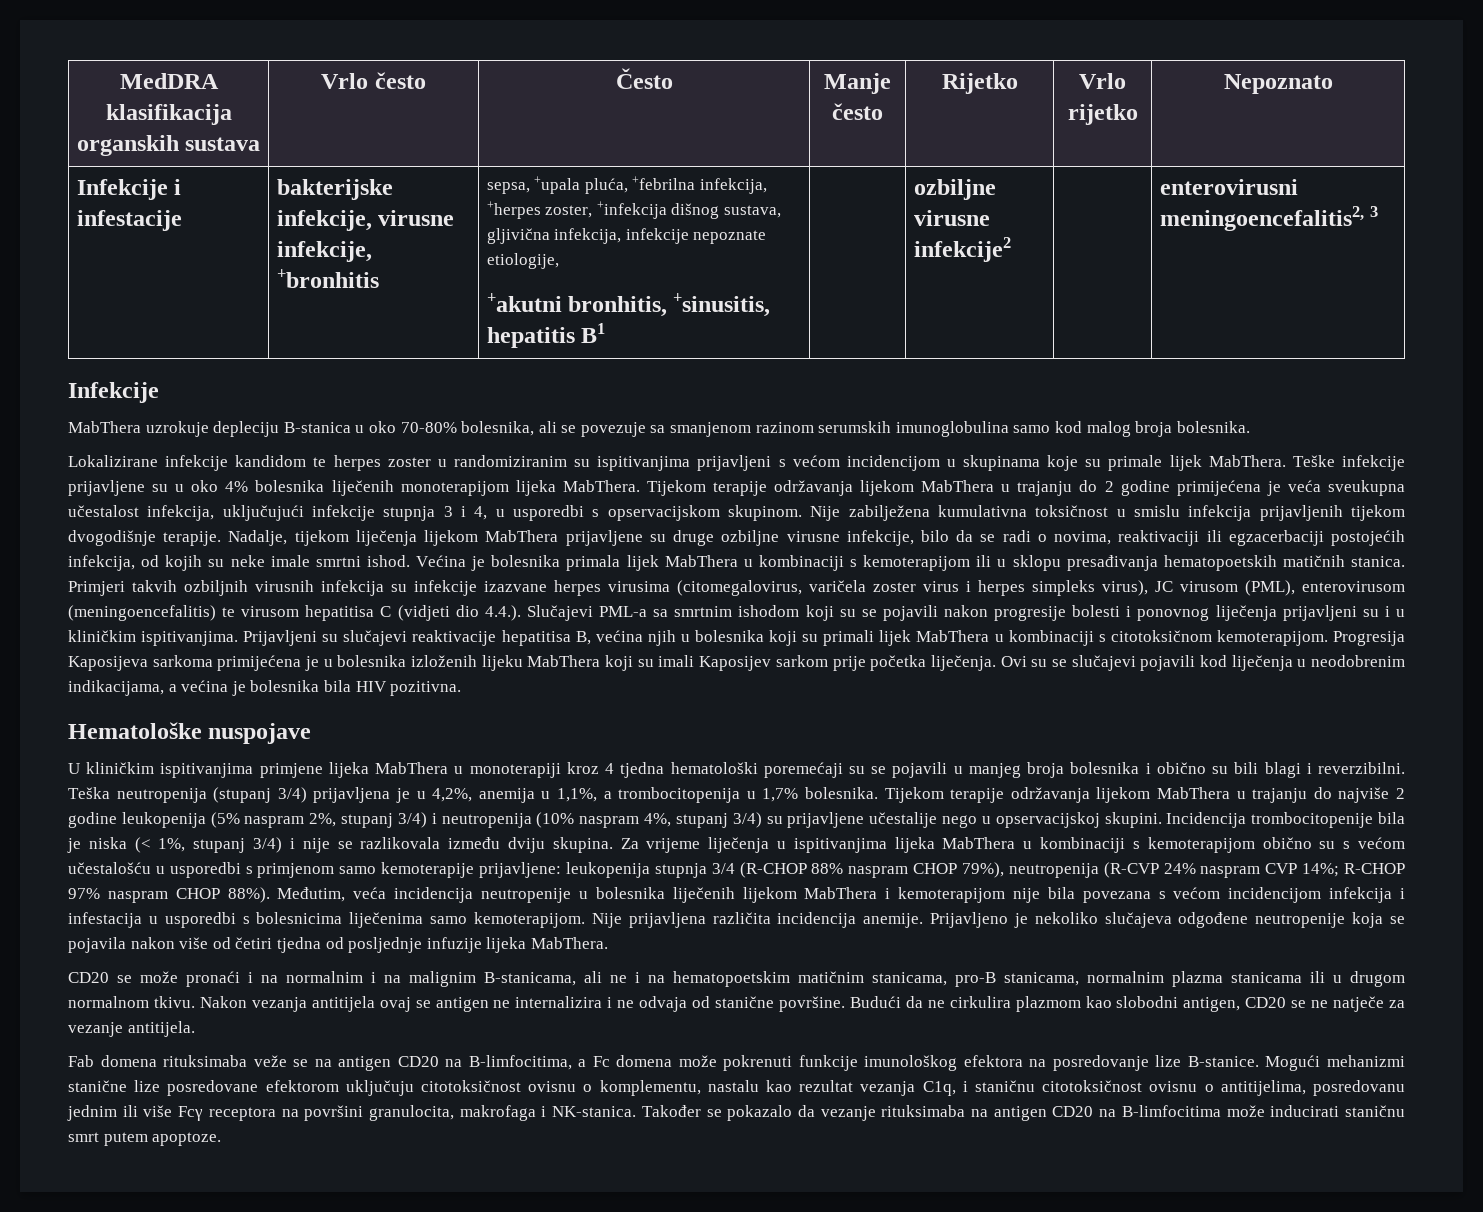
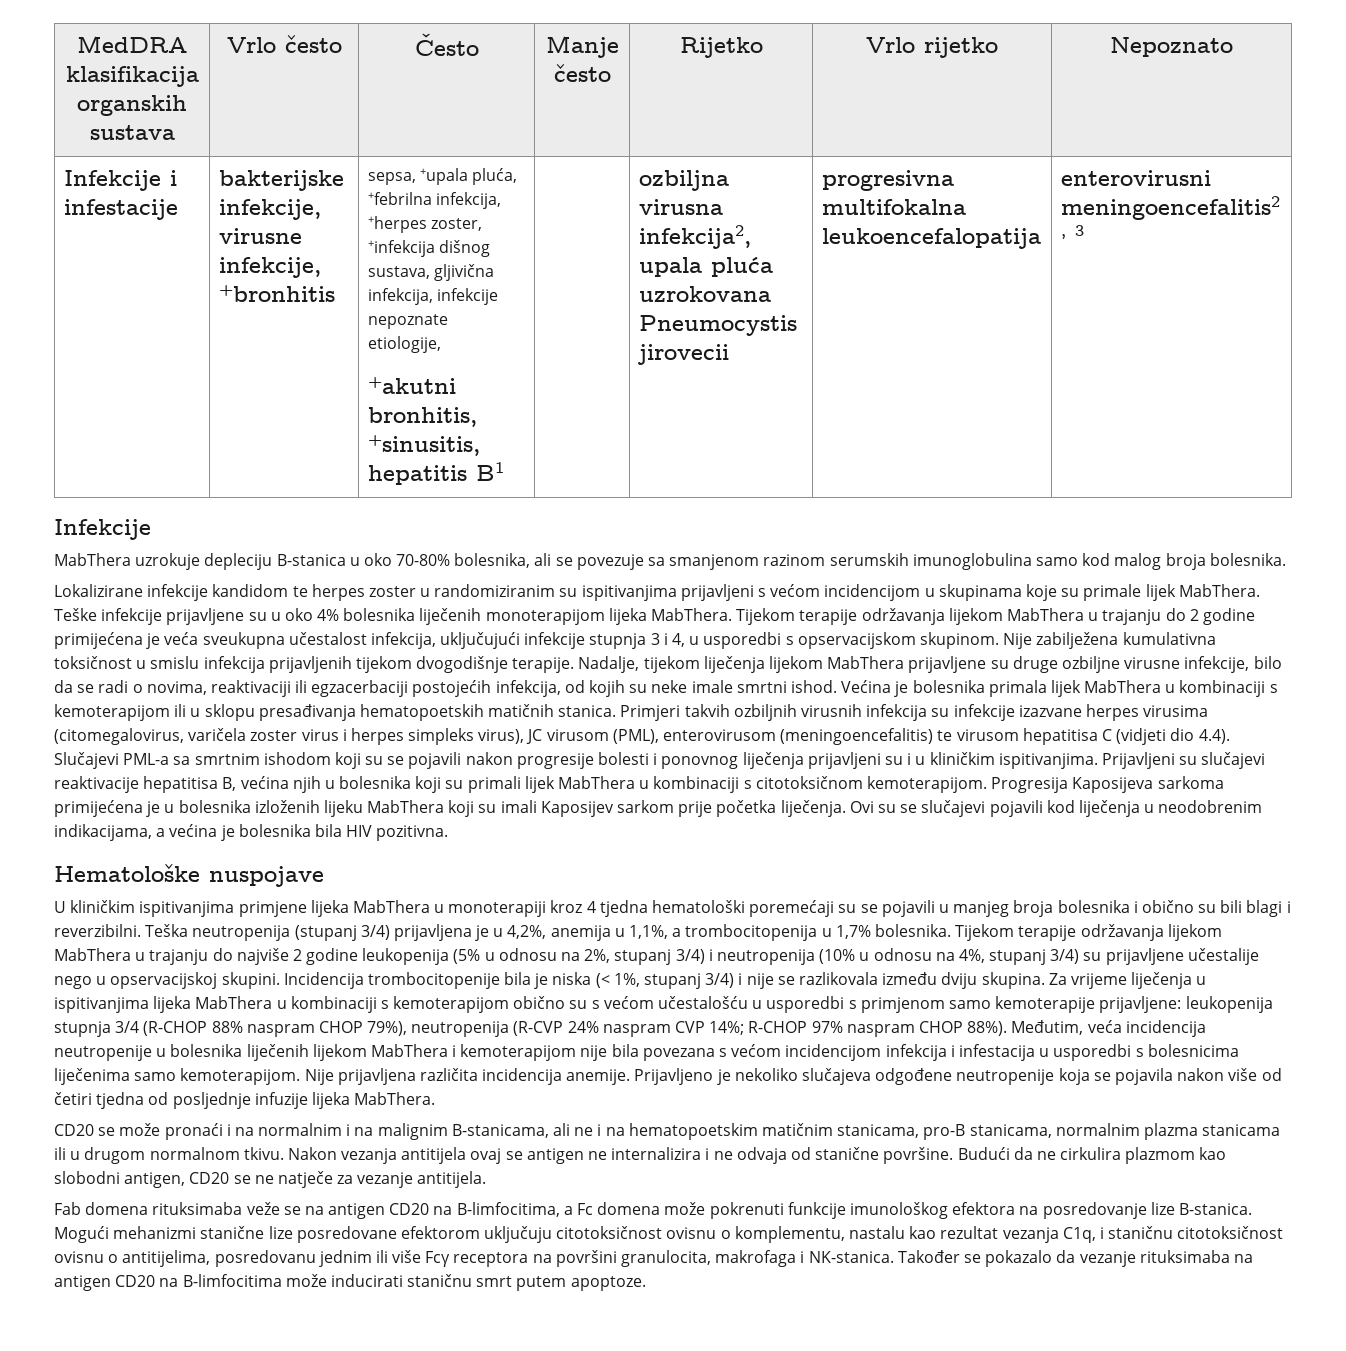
[913,179,996,200] [913,210,990,226] [913,237,1011,262] ozbiljne virusne infekcije2 | -> [639,170,730,191] [639,199,724,215] [639,225,752,249] [639,257,774,277] [639,286,772,302] [639,315,798,336] [638,344,730,365] [822,170,955,191] [822,199,967,215] [822,228,1042,249] ozbiljna virusna infekcija2, upala pluća uzrokovana Pneumocystis jirovecii | progresivna multifokalna leukoencefalopatija
[484,605,521,621] 4.4.). -> [1198,729,1230,744] 4.4).
[244,816,305,828] naspram -> [484,948,581,961] u odnosu na
[579,816,640,828] naspram -> [859,948,955,961] u odnosu na
[1187,1056,1259,1067] B-stanice. -> [1178,1203,1252,1215] B-stanica.

